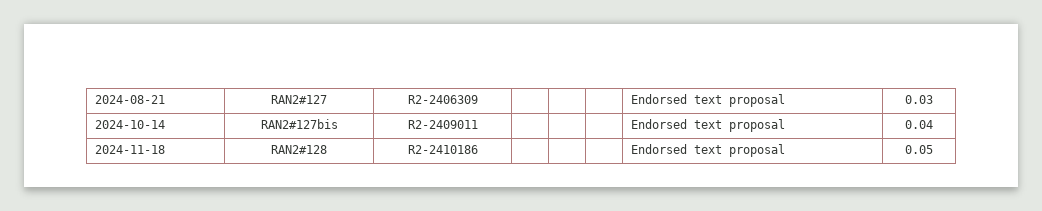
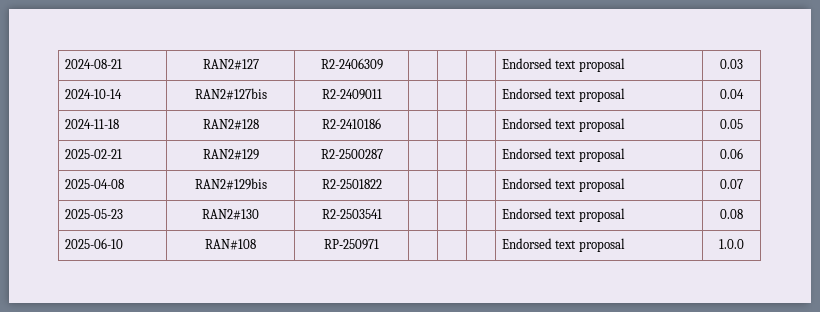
(933, 149) none -> [64,149,122,159] [202,149,259,160] [320,149,383,159] [501,148,625,162] [720,148,743,159] [64,179,124,189] [194,178,267,190] [321,179,382,189] [501,178,625,192] [720,179,743,189] [64,209,123,219] [202,209,259,220] [321,209,382,219] [501,208,625,222] [720,209,743,219] [64,238,123,249] [205,239,256,250] [324,239,380,250] [501,238,625,252] [719,239,744,249] // 2025-02-21 | RAN2#129 | R2-2500287 | | | | Endorsed text proposal | 0.06 // 2025-04-08 | RAN2#129bis | R2-2501822 | | | | Endorsed text proposal | 0.07 // 2025-05-23 | RAN2#130 | R2-2503541 | | | | Endorsed text proposal | 0.08 // 2025-06-10 | RAN#108 | RP‑250971 | | | | Endorsed text proposal | 1.0.0

